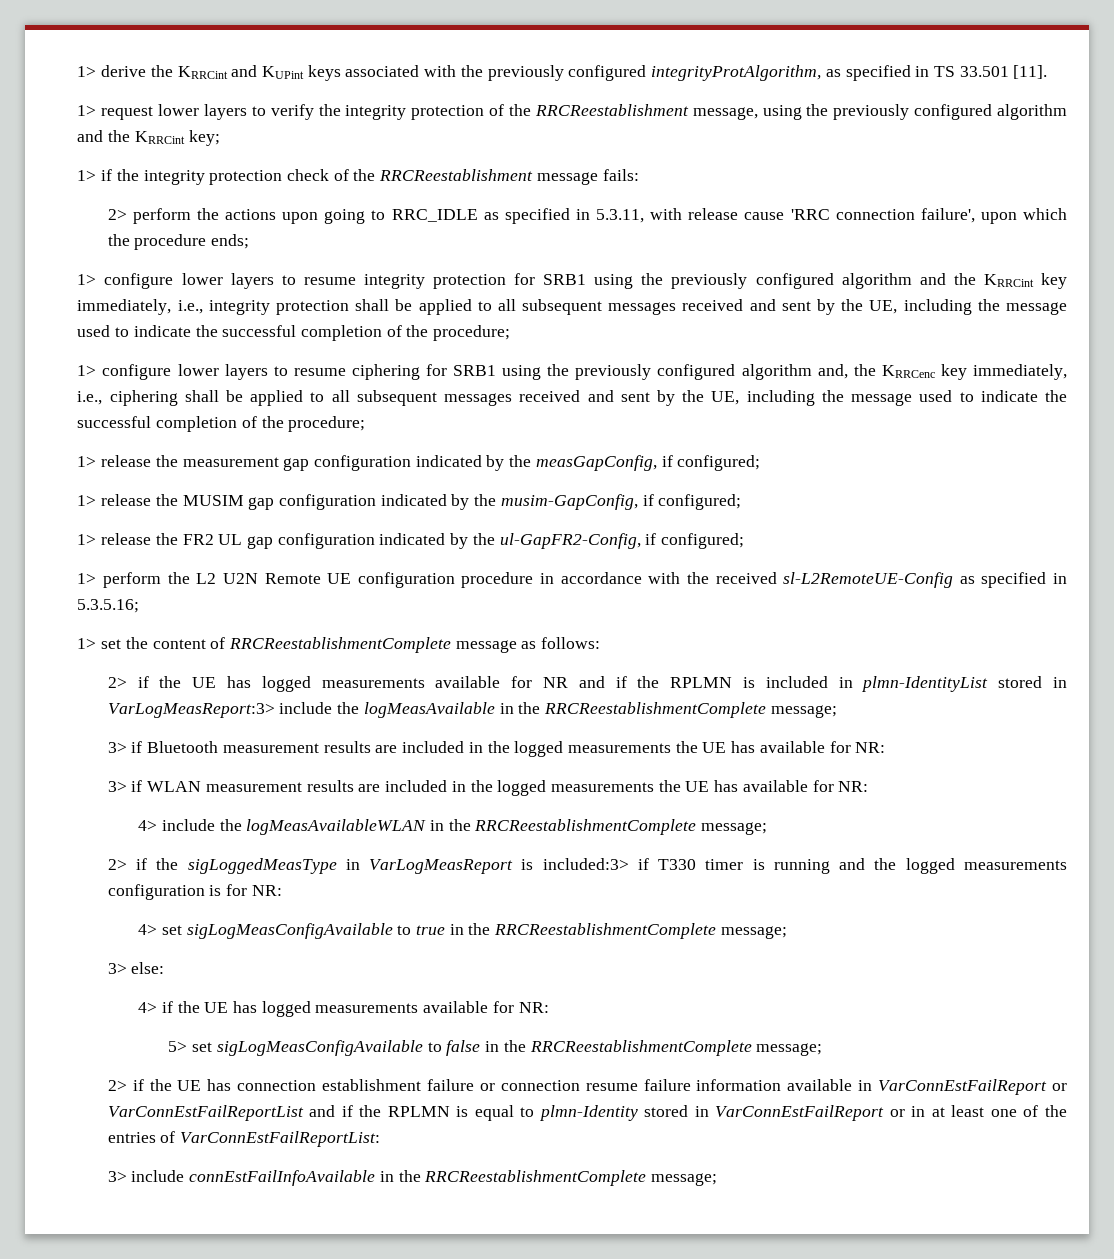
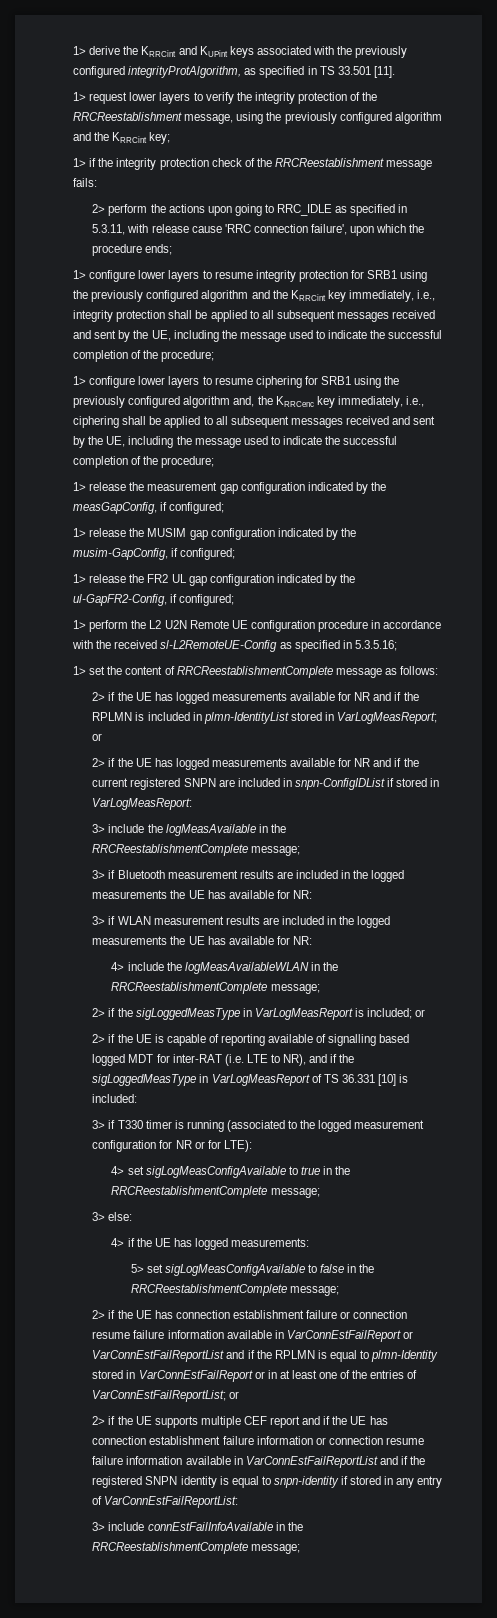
[107,703,275,718] VarLogMeasReport:3> -> [337,712,438,724] [92,733,103,741] [92,758,419,770] [92,778,440,790] [92,798,193,810] [92,824,106,833] VarLogMeasReport; or // 2> if the UE has logged measurements available for NR and if the current registered SNPN are included in snpn-ConfigIDList if stored in VarLogMeasReport: // 3>
[542,858,629,870] included:3> -> [367,1008,426,1019] [92,1034,410,1046] [92,1054,355,1066] [92,1074,409,1086] [92,1094,138,1103] [92,1120,106,1129] included; or // 2> if the UE is capable of reporting available of signalling based logged MDT for inter-RAT (i.e. LTE to NR), and if the sigLoggedMeasType in VarLogMeasReport of TS 36.331 [10] is included: // 3>
[839,858,1068,874] [107,884,282,900] and the logged measurements configuration is for NR: -> [226,1120,425,1132] [92,1140,252,1152] (associated to the logged measurement configuration for NR or for LTE):
[315,1001,549,1013] measurements available for NR: -> [231,1238,310,1247] measurements:
(176, 1137) none -> [92,1390,240,1402] [92,1416,388,1428] [92,1436,424,1445] [92,1456,426,1468] [92,1476,443,1488] [92,1496,103,1505] VarConnEstFailReportList; or // 2> if the UE supports multiple CEF report and if the UE has connection establishment failure information or connection resume failure information available in VarConnEstFailReportList and if the registered SNPN identity is equal to snpn-identity if stored in any entry of

